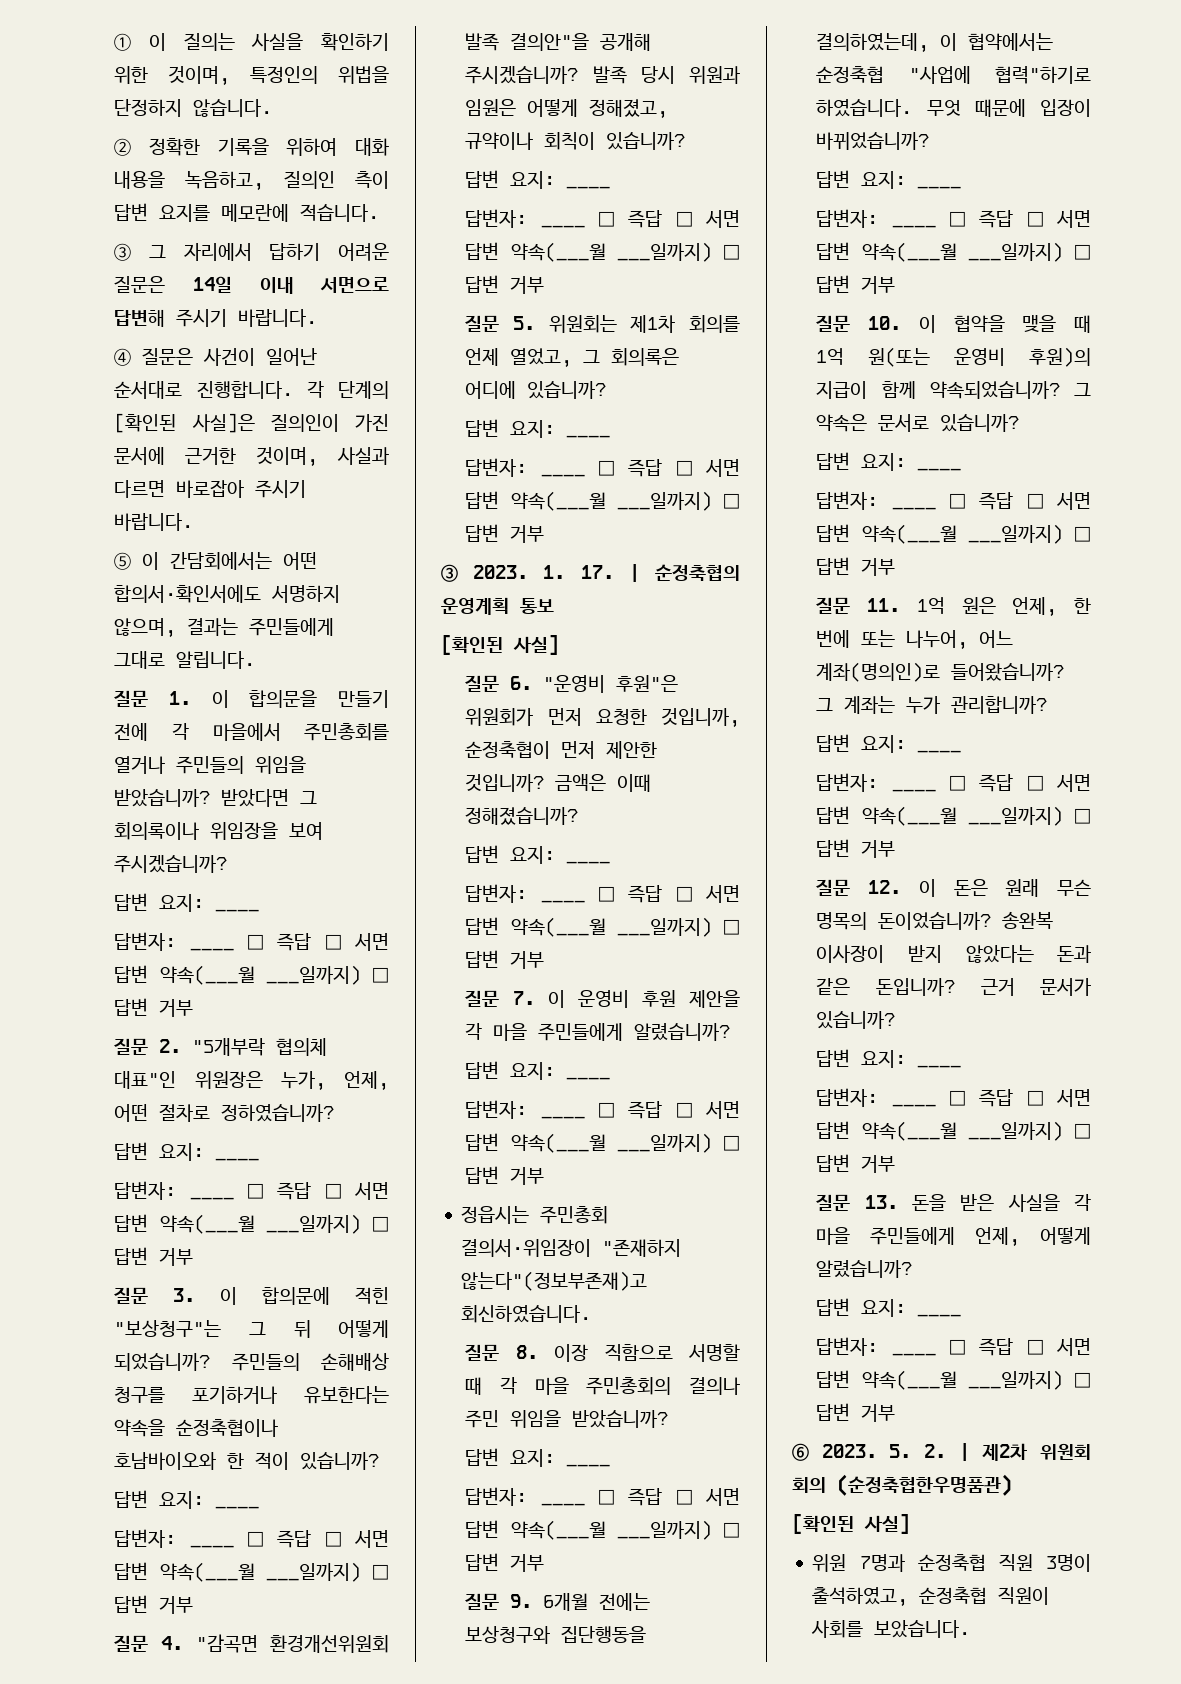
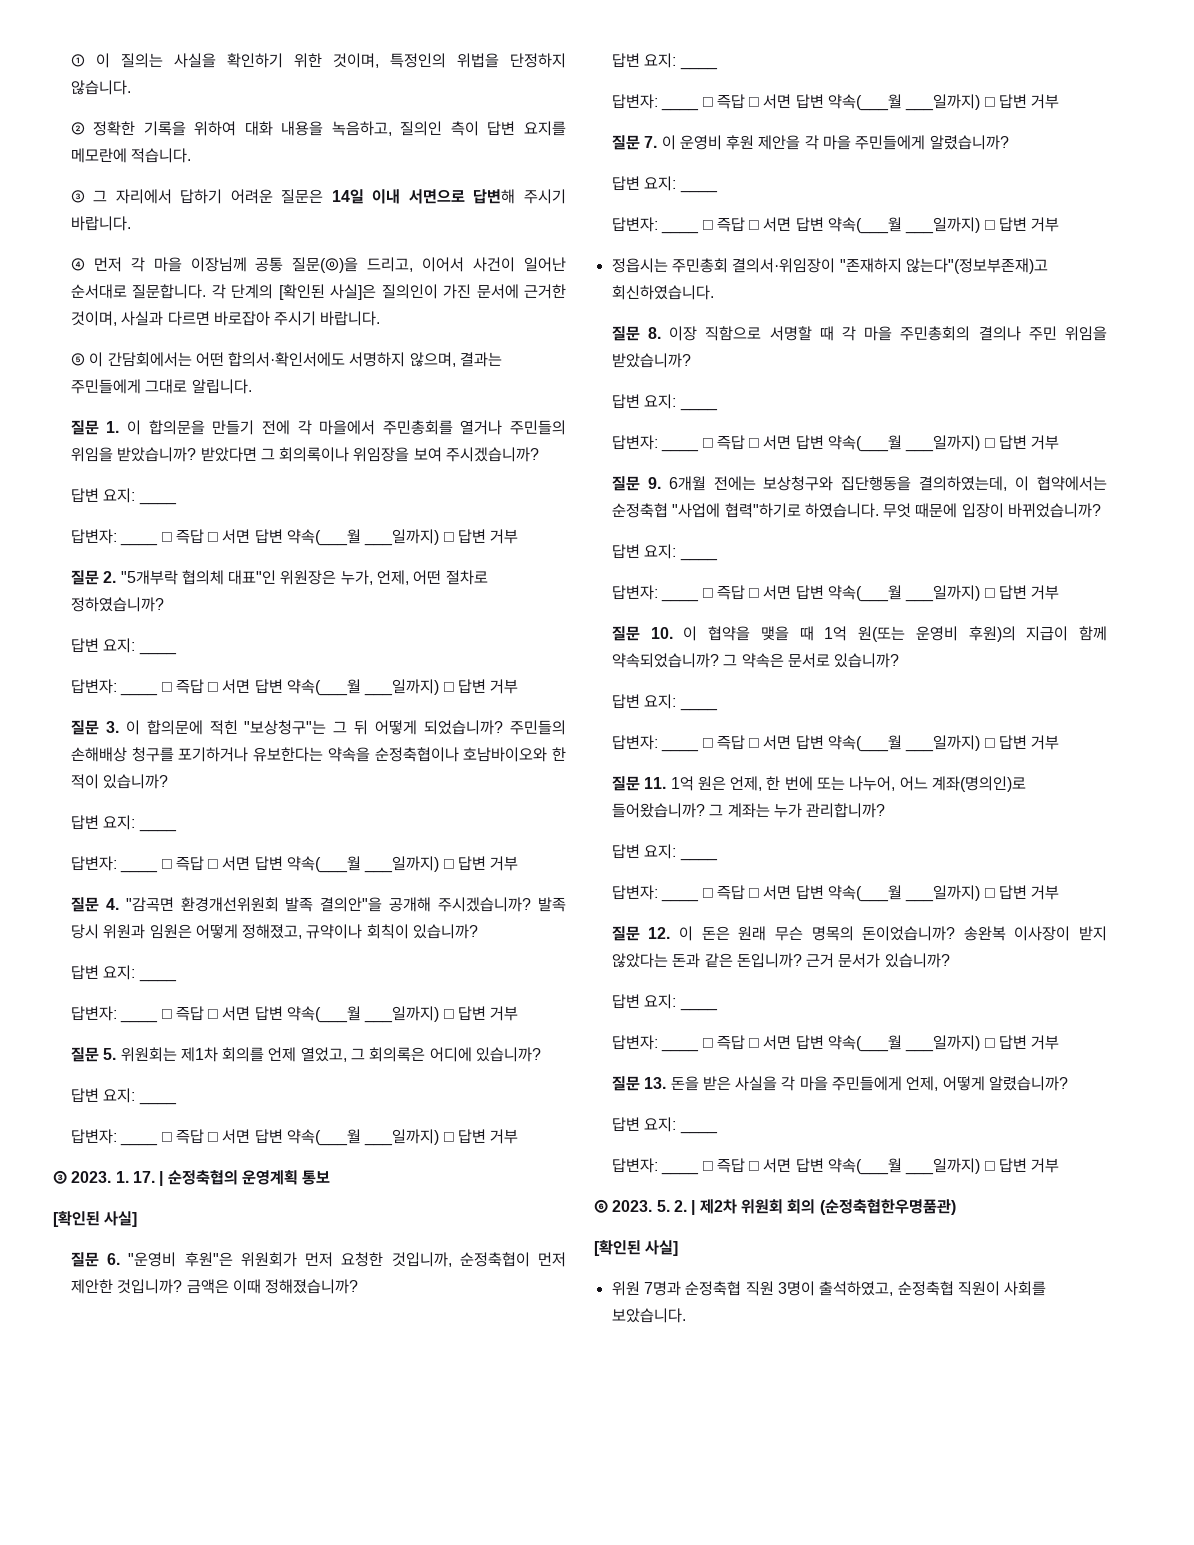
[142,348,194,365] 질문은 -> [93,257,465,273] 먼저 각 마을 이장님께 공통 질문(⓪)을 드리고, 이어서
[196,381,293,399] 진행합니다. -> [132,284,207,299] 질문합니다.

